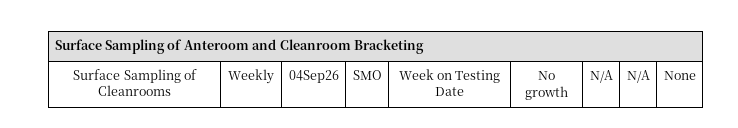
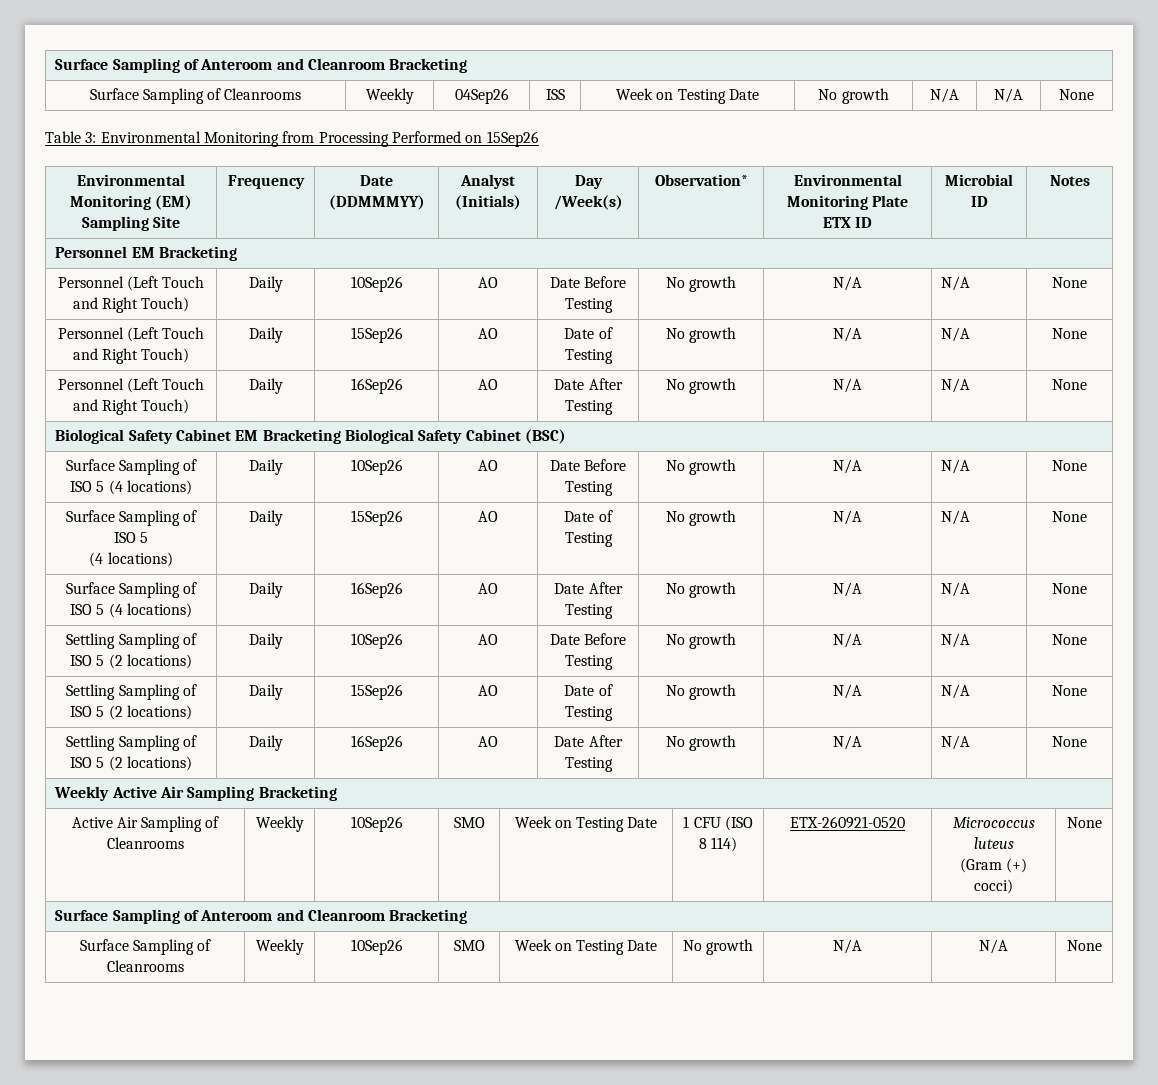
(339, 76) none -> [545,89,565,100] [616,88,759,104] [818,88,889,104] [930,88,959,103] [994,88,1023,103] [1059,89,1094,100] [45,131,539,147] [77,174,185,186] [69,195,193,210] [81,216,181,231] [227,175,305,189] [360,175,394,186] [328,195,425,210] [460,174,515,189] [455,195,521,210] [574,175,603,189] [553,195,623,210] [654,174,748,186] [793,174,902,186] [786,195,909,210] [822,217,873,228] [945,174,1013,186] [970,196,988,207] [1049,175,1090,186] [55,246,237,261] [57,276,205,291] [72,297,190,313] [248,276,283,292] [350,276,403,292] [478,277,499,288] [549,276,627,288] [564,298,613,313] [665,276,737,292] [833,276,862,291] [941,276,971,291] [1052,277,1087,288] [57,327,205,342] [72,348,190,364] [248,327,283,343] [350,327,403,343] [478,328,499,339] [564,327,613,339] [564,349,613,364] [665,327,737,343] [833,327,862,342] [941,327,971,342] [1052,328,1087,339] [57,378,205,393] [72,399,190,415] [248,378,283,394] [350,378,403,394] [478,379,499,390] [554,378,623,390] [564,400,613,415] [665,378,737,394] [833,378,862,393] [941,378,971,393] [1052,379,1087,390] [55,429,566,444] [65,459,198,475] [70,480,192,495] [248,459,283,475] [350,459,403,475] [478,460,499,471] [549,459,627,471] [564,481,613,496] [665,459,737,475] [833,459,862,474] [941,459,971,474] [1052,460,1087,471] [65,510,198,526] [113,532,149,543] [89,552,173,567] [248,510,283,526] [350,510,403,526] [478,511,499,522] [564,510,613,522] [564,532,613,547] [665,510,737,526] [833,510,862,525] [941,510,971,525] [1052,511,1087,522] [65,582,198,598] [70,603,192,618] [248,582,283,598] [350,582,403,598] [478,583,499,594] [554,582,623,594] [564,604,613,619] [665,582,737,598] [833,582,862,597] [941,582,971,597] [1052,583,1087,594] [66,633,197,649] [70,654,192,669] [248,633,283,649] [350,633,403,649] [478,634,499,645] [549,633,627,645] [564,655,613,670] [665,633,737,649] [833,633,862,648] [941,633,971,648] [1052,634,1087,645] [66,684,197,700] [70,705,192,720] [248,684,283,700] [350,684,403,700] [478,685,499,696] [564,684,613,696] [564,706,613,721] [665,684,737,700] [833,684,862,699] [941,684,971,699] [1052,685,1087,696] [66,735,197,751] [70,756,192,771] [248,735,283,751] [350,735,403,751] [478,736,499,747] [554,735,623,747] [564,757,613,772] [665,735,737,751] [833,735,862,750] [941,735,971,750] [1052,736,1087,747] [54,786,337,801] [71,816,220,832] [106,837,184,849] [255,816,304,832] [350,816,403,832] [453,817,485,828] [514,816,658,832] [683,816,753,831] [698,837,738,852] [790,816,905,829] [952,817,1035,828] [973,837,1014,849] [959,858,1028,873] [974,879,1013,894] [1066,817,1102,828] [55,909,468,924] [79,939,212,955] [106,960,184,972] [255,939,304,955] [350,939,403,955] | ISS | Week on Testing Date | No growth | N/A | N/A | None // Table 3: Environmental Monitoring from Processing Performed on 15Sep26 // Environmental Monitoring (EM) Sampling Site | Frequency | Date (DDMMMYY) | Analyst (Initials) | Day /Week(s) | Observation* | Environmental Monitoring Plate ETX ID | Microbial ID | Notes // Personnel EM Bracketing // Personnel (Left Touch and Right Touch) | Daily | 10Sep26 | AO | Date Before Testing | No growth | N/A | N/A | None // Personnel (Left Touch and Right Touch) | Daily | 15Sep26 | AO | Date of Testing | No growth | N/A | N/A | None // Personnel (Left Touch and Right Touch) | Daily | 16Sep26 | AO | Date After Testing | No growth | N/A | N/A | None // Biological Safety Cabinet EM Bracketing Biological Safety Cabinet (BSC) // Surface Sampling of ISO 5 (4 locations) | Daily | 10Sep26 | AO | Date Before Testing | No growth | N/A | N/A | None // Surface Sampling of ISO 5 // (4 locations) | Daily | 15Sep26 | AO | Date of Testing | No growth | N/A | N/A | None // Surface Sampling of ISO 5 (4 locations) | Daily | 16Sep26 | AO | Date After Testing | No growth | N/A | N/A | None // Settling Sampling of ISO 5 (2 locations) | Daily | 10Sep26 | AO | Date Before Testing | No growth | N/A | N/A | None // Settling Sampling of ISO 5 (2 locations) | Daily | 15Sep26 | AO | Date of Testing | No growth | N/A | N/A | None // Settling Sampling of ISO 5 (2 locations) | Daily | 16Sep26 | AO | Date After Testing | No growth | N/A | N/A | None // Weekly Active Air Sampling Bracketing // Active Air Sampling of Cleanrooms | Weekly | 10Sep26 | SMO | Week on Testing Date | 1 CFU (ISO 8 114) | ETX-260921-0520 | Micrococcus luteus // (Gram (+) cocci) | None // Surface Sampling of Anteroom and Cleanroom Bracketing // Surface Sampling of Cleanrooms | Weekly | 10Sep26

